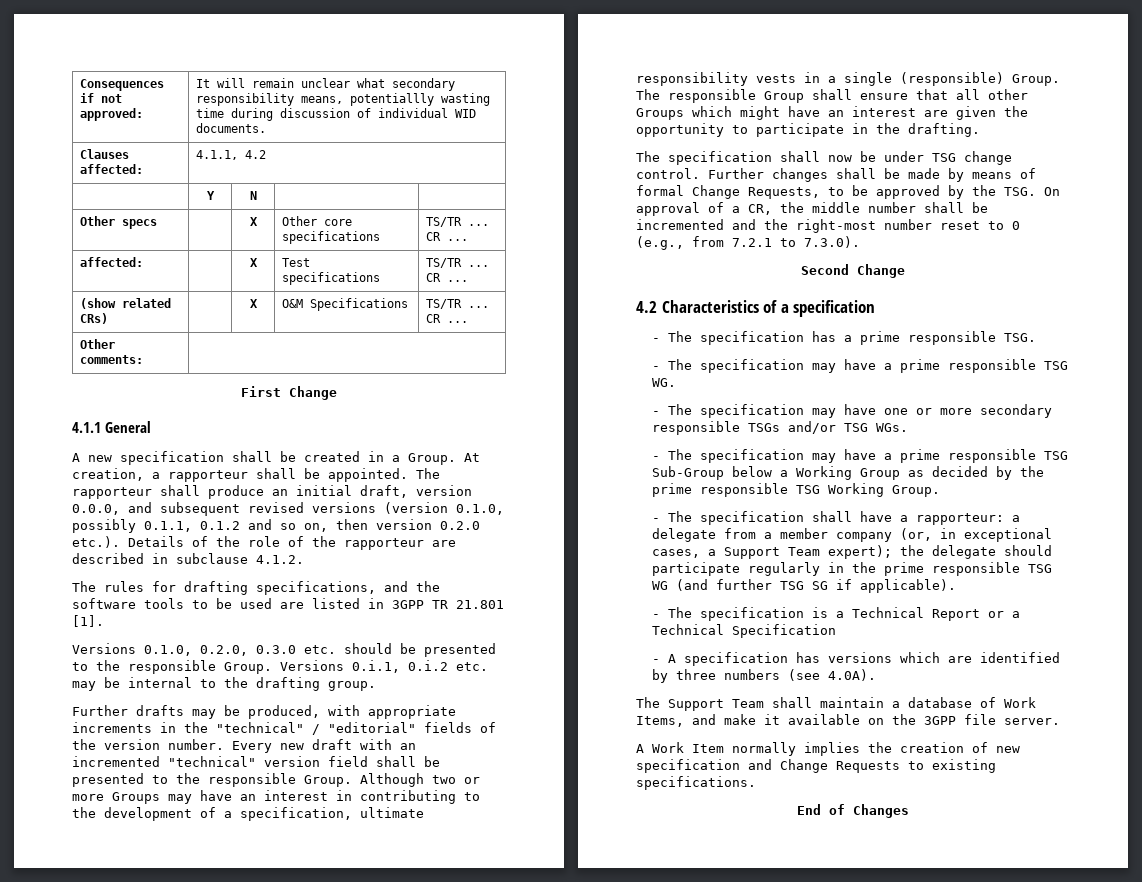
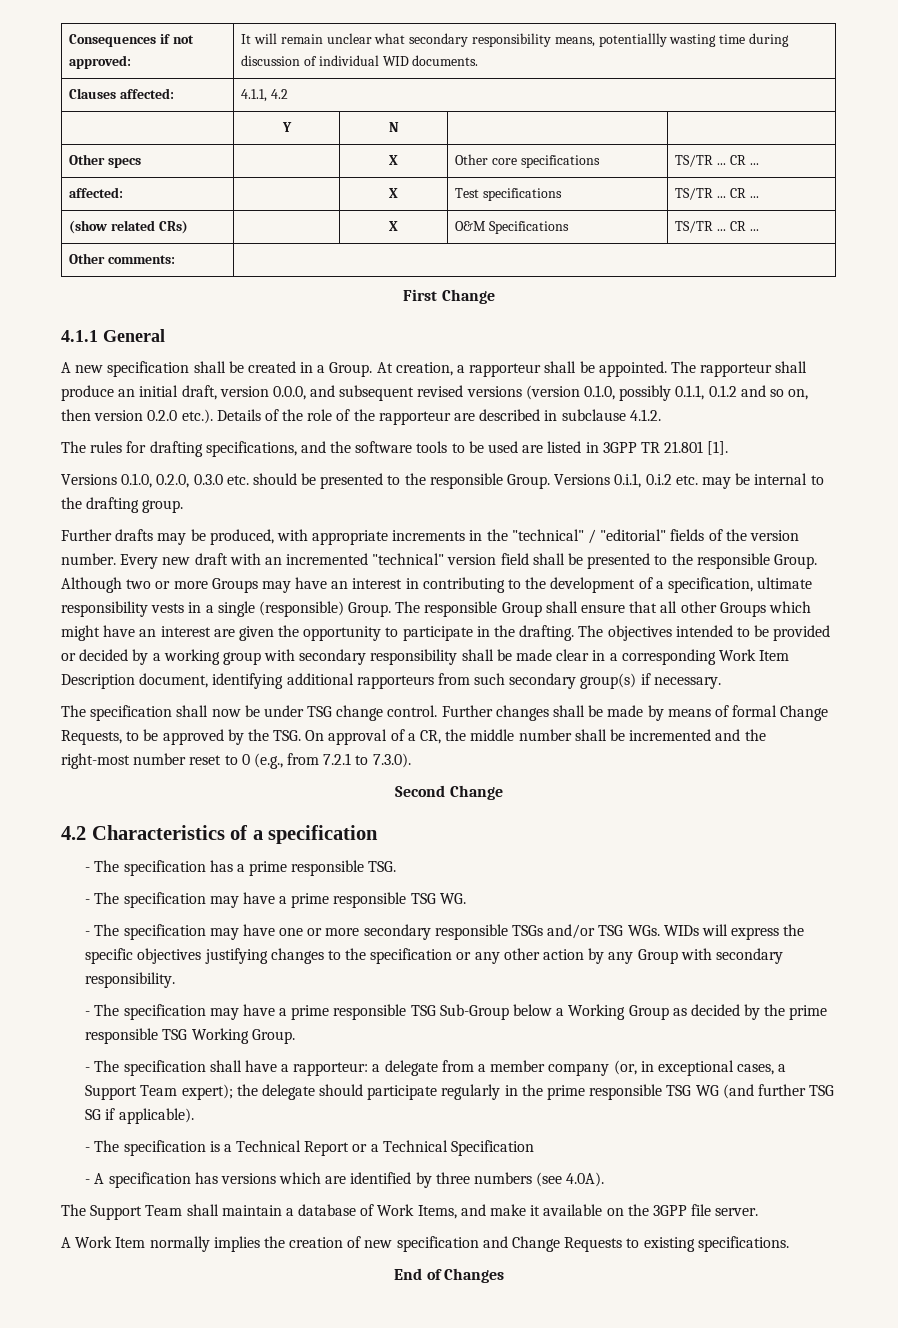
(980, 130) none -> [578,625,831,641] [61,649,790,665] [61,673,721,689] The objectives intended to be provided or decided by a working group with secondary responsibility shall be made clear in a corresponding Work Item Description document, identifying additional rapporteurs from such secondary group(s) if necessary.
(908, 427) none -> [663,924,805,940] [85,948,783,964] [85,972,176,988] WIDs will express the specific objectives justifying changes to the specification or any other action by any Group with secondary responsibility.

